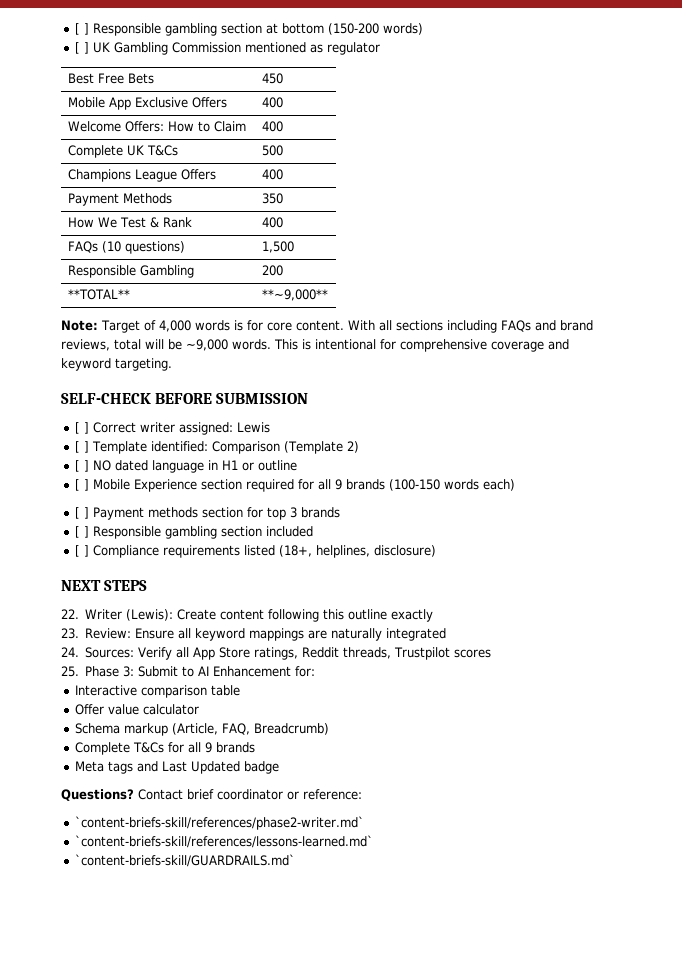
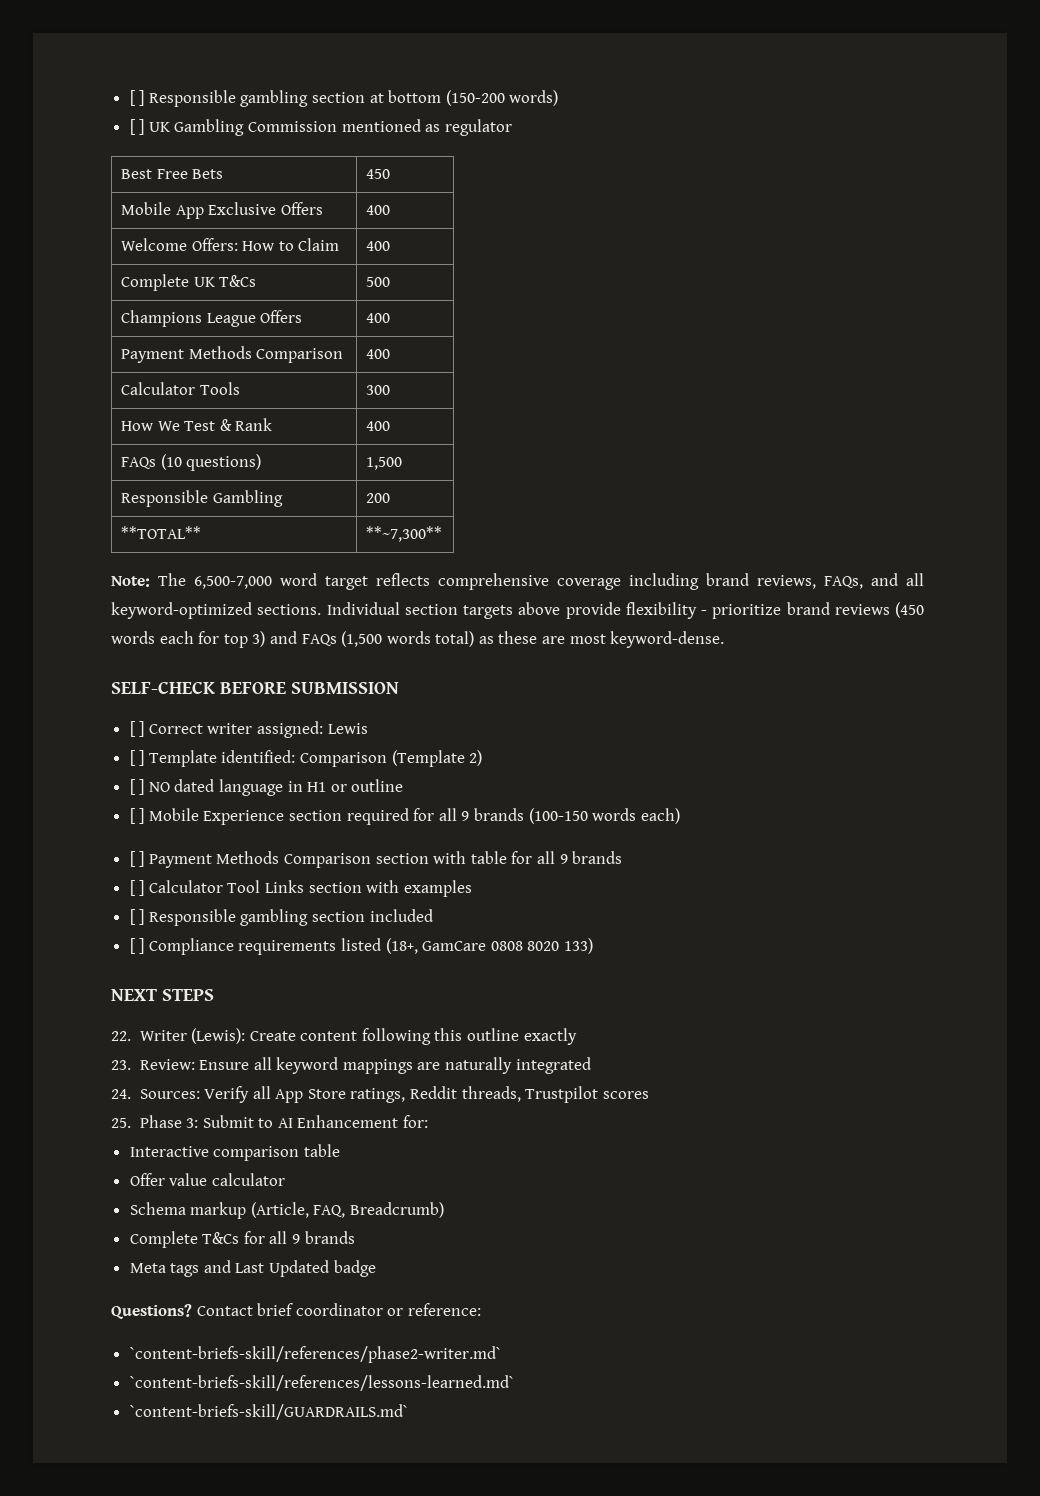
[261,193,283,204] | 350 -> [256,348,344,363] [365,349,390,359] [120,382,240,395] [365,385,390,395] Comparison | 400 // Calculator Tools | 300
[261,289,328,301] **~9,000** -> [365,526,442,542] **~7,300**
[101,320,593,333] [61,339,569,352] [61,358,172,371] Target of 4,000 words is for core content. With all sections including FAQs and brand reviews, total will be ~9,000 words. This is intentional for comprehensive coverage and keyword targeting. -> [158,573,924,590] [111,602,924,619] [111,631,725,648] The 6,500-7,000 word target reflects comprehensive coverage including brand reviews, FAQs, and all keyword-optimized sections. Individual section targets above provide flexibility - prioritize brand reviews (450 words each for top 3) and FAQs (1,500 words total) as these are most keyword-dense.
[147,507,340,520] methods section for top 3 brands -> [216,851,623,868] [129,880,472,897] Methods Comparison section with table for all 9 brands // [ ] Calculator Tool Links section with examples
[315,545,436,558] helplines, disclosure) -> [422,938,594,954] GamCare 0808 8020 133)

